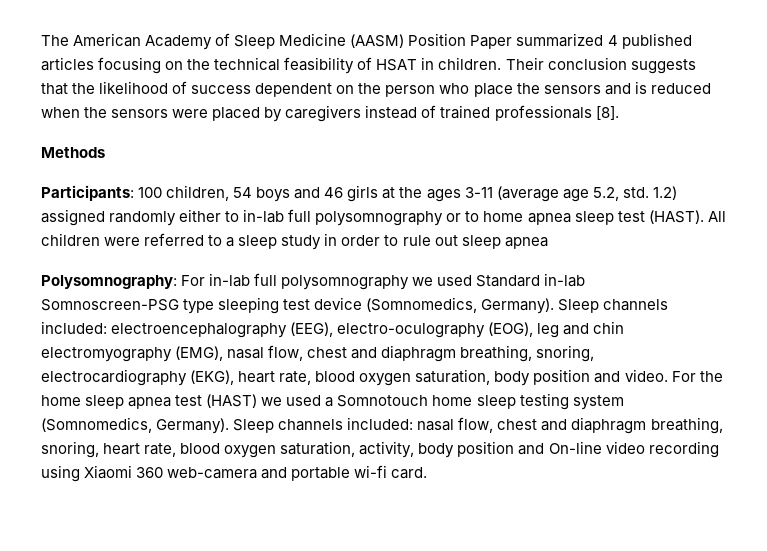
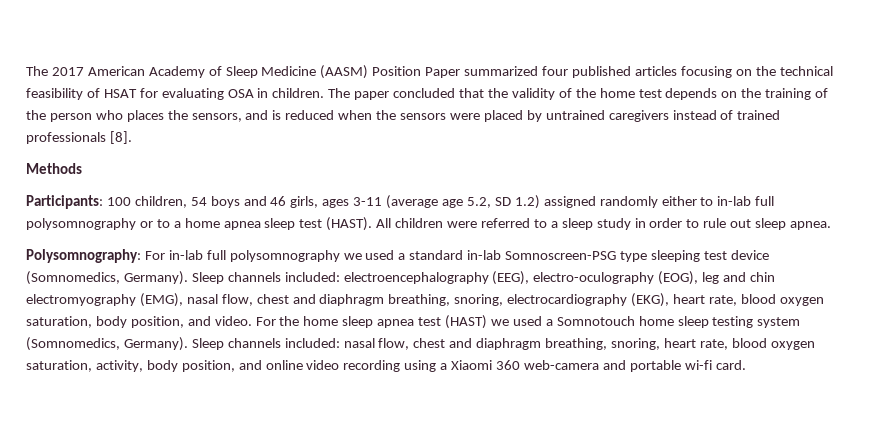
[41,35,69,46] The -> [26,66,84,76] The 2017
[607,35,618,46] 4 -> [542,66,569,76] four
[421,57,696,74] [41,81,601,97] in children. Their conclusion suggests that the likelihood of success dependent on the person who place the sensors -> [139,88,829,100] [26,110,242,122] for evaluating OSA in children. The paper concluded that the validity of the home test depends on the training of the person who places the sensors,
(283, 114) none -> [545,110,605,120] untrained
[347,185,423,202] girls at the -> [290,196,319,208] girls,
[622,187,649,198] std. -> [494,197,511,206] SD
(480, 216) none -> [173,221,181,228] a
[504,237,548,249] apnea -> [790,221,832,230] apnea.
[476,275,541,287] Standard -> [398,250,464,260] a standard
[533,369,591,385] position -> [130,316,184,328] position,
[457,441,602,457] position and On-line -> [181,360,303,372] position, and online
(80, 473) none -> [440,363,448,370] a

